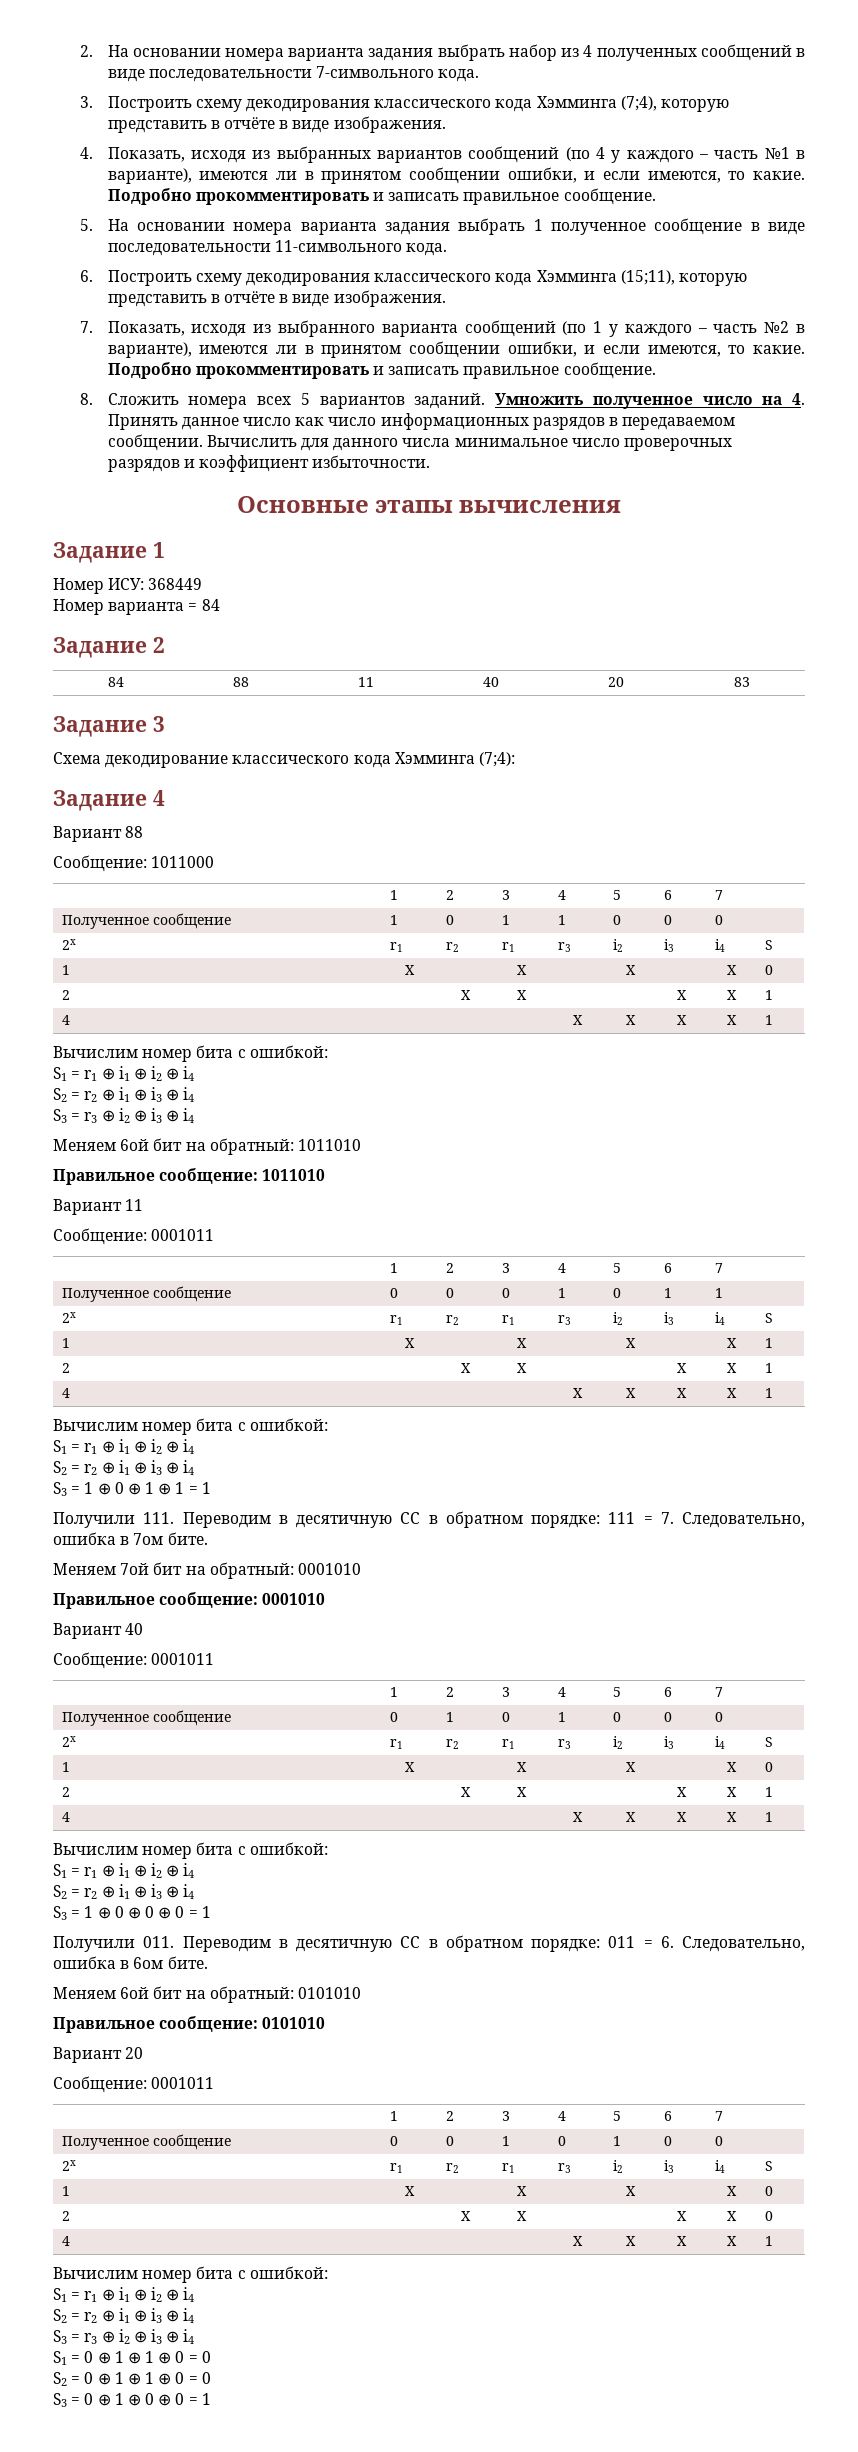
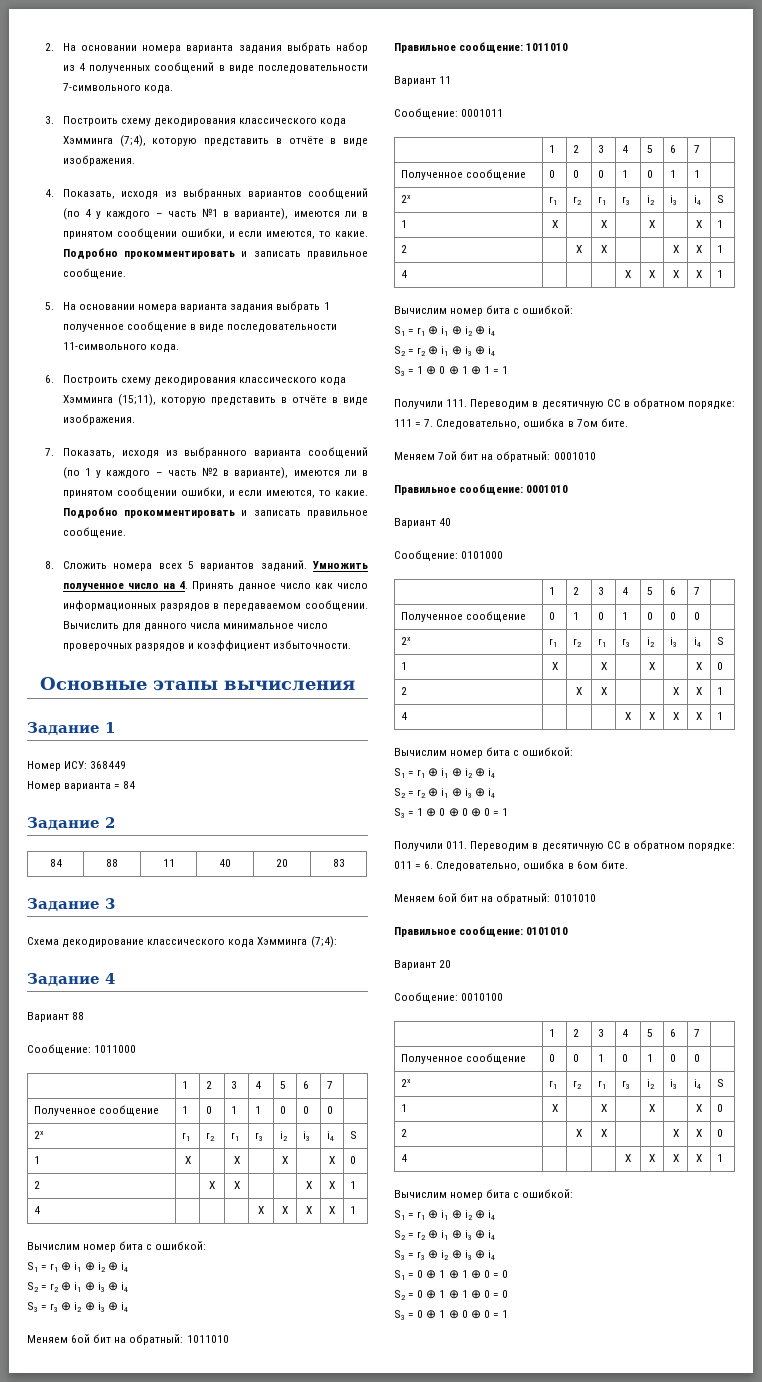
[151,1653,215,1665] 0001011 -> [461,551,504,559] 0101000
[151,2077,215,2089] 0001011 -> [461,993,504,1001] 0010100

